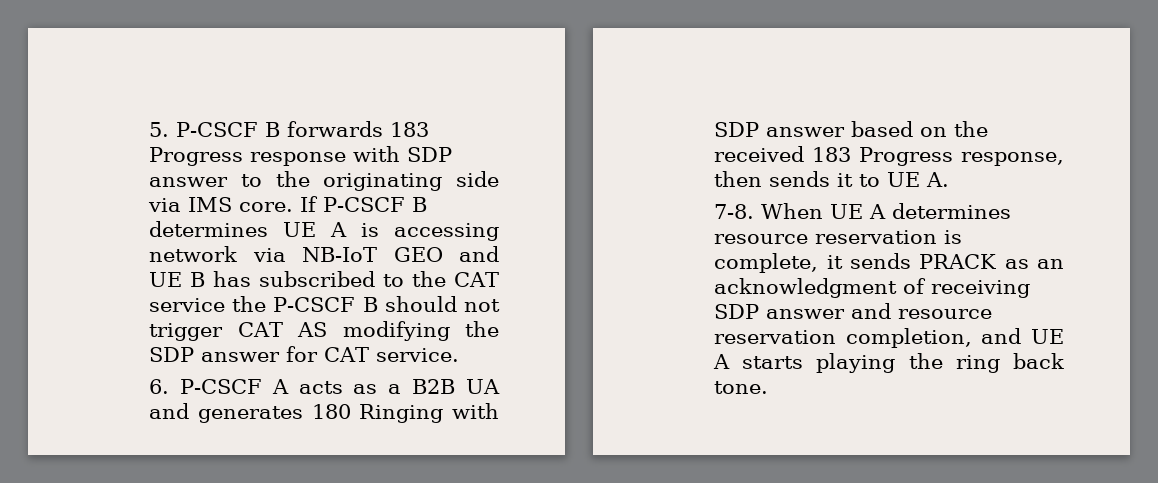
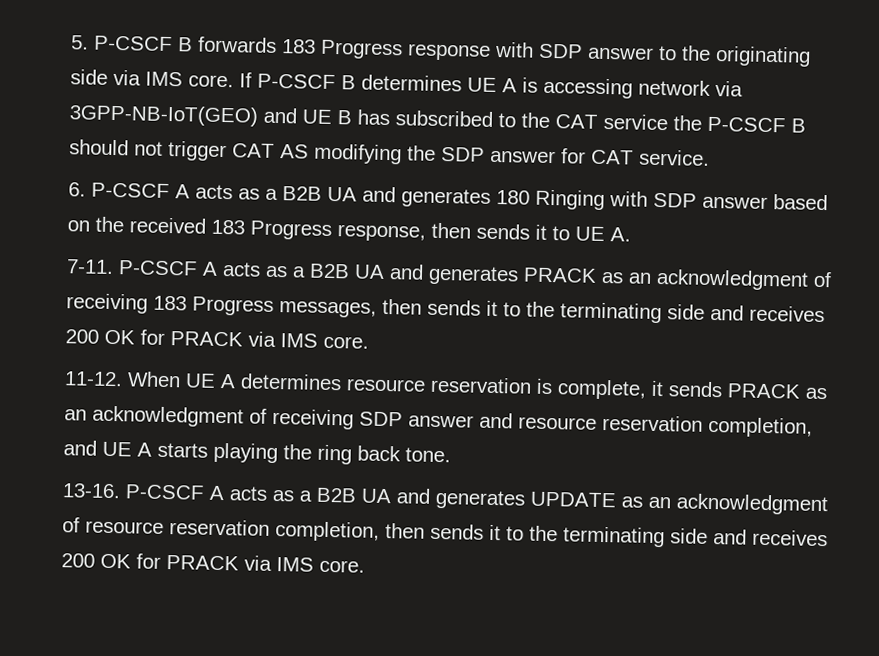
[302,247,443,262] NB-IoT GEO -> [69,104,260,127] 3GPP-NB-IoT(GEO)
[714,204,755,219] 7-8. -> [66,259,833,291] [66,293,826,324] [65,329,370,349] [64,371,124,387] 7-11. P-CSCF A acts as a B2B UA and generates PRACK as an acknowledgment of receiving 183 Progress messages, then sends it to the terminating side and receives 200 OK for PRACK via IMS core. // 11-12.
(769, 387) none -> [62,483,829,516] [62,517,829,548] [61,553,366,573] // 13-16. P-CSCF A acts as a B2B UA and generates UPDATE as an acknowledgment of resource reservation completion, then sends it to the terminating side and receives 200 OK for PRACK via IMS core.

